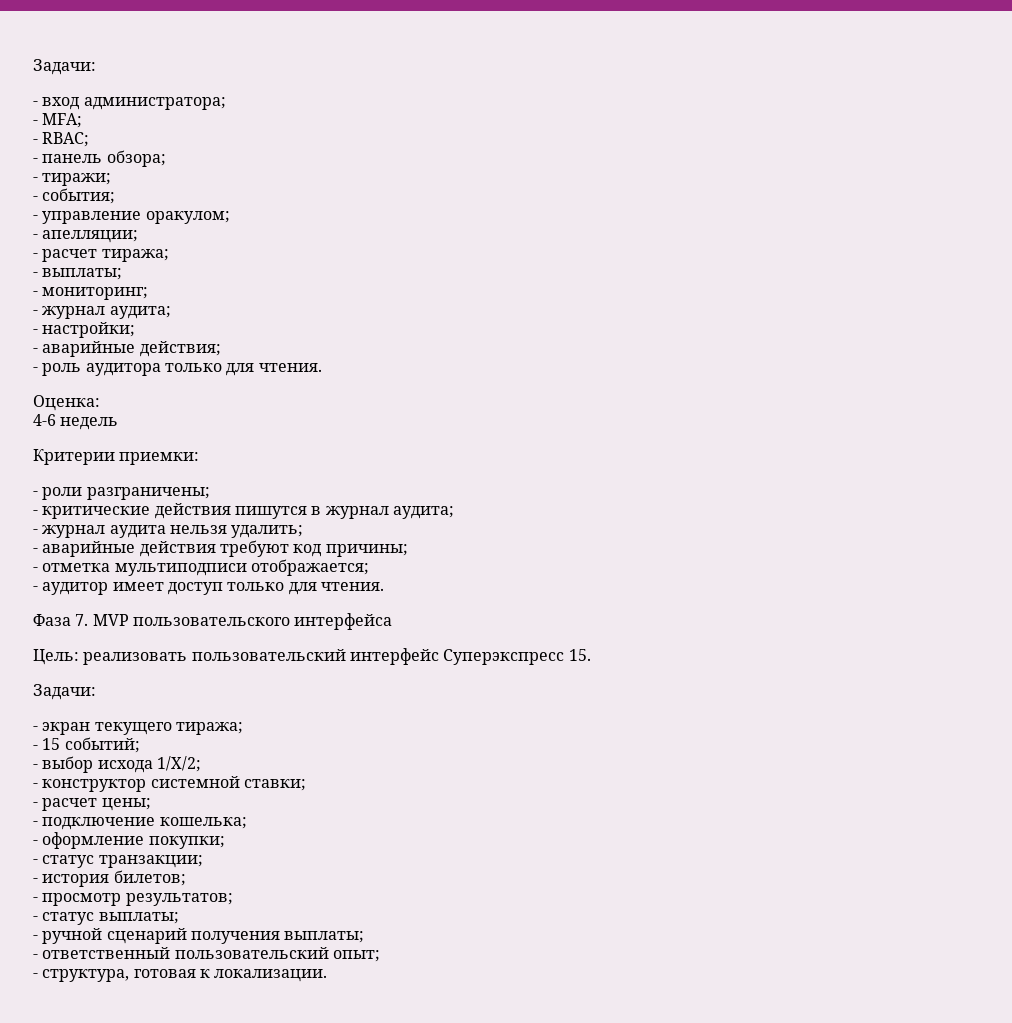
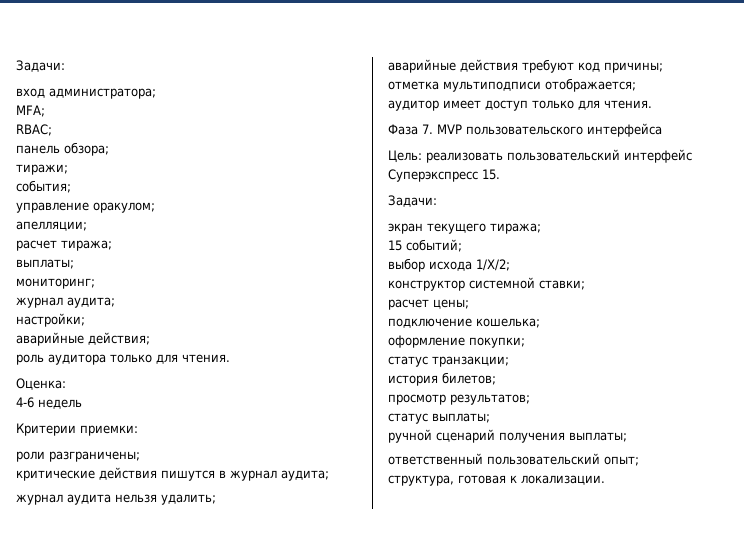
[33,59,96,75] [33,101,38,106] Задачи: // - -> [16,60,65,72] Задачи: //
[33,120,38,125] - -> (156, 93) none
[33,139,38,144] - -> (45, 111) none
[33,158,38,163] - -> (52, 130) none
[33,177,38,182] - -> (109, 149) none
[33,196,38,201] - -> (68, 169) none
[33,215,38,220] - -> (71, 186) none
[33,234,38,239] - -> (155, 207) none
[33,253,38,258] - -> (87, 226) none
[33,268,123,280] [33,291,38,296] - выплаты; // - -> [16,259,74,269] выплаты; //
[33,306,171,319] [33,329,38,334] - журнал аудита; // - -> [16,297,115,308] журнал аудита; //
[33,348,38,353] - -> (85, 320) none
[33,367,38,372] - -> (150, 338) none
[33,491,38,496] - -> (138, 430) none
[33,510,38,515] - -> (140, 456) none
[33,529,38,534] - -> (329, 475) none
[33,548,38,553] - -> (216, 499) none
[33,567,38,572] - -> (663, 67) none
[33,586,38,591] - -> (636, 85) none
[33,726,38,731] - -> (437, 201) none
[33,745,38,750] - -> (541, 228) none
[33,764,38,769] - -> (462, 245) none
[33,783,38,788] - -> (510, 265) none
[33,802,38,807] - -> (585, 285) none
[33,821,38,826] - -> (469, 304) none
[33,840,38,845] - -> (540, 323) none
[33,859,38,864] - -> (525, 342) none
[33,878,38,883] - -> (509, 361) none
[33,897,38,902] - -> (496, 378) none
[33,916,38,921] - -> (530, 399) none
[33,935,38,940] - -> (490, 418) none
[33,954,38,959] - -> (627, 437) none
[33,973,38,978] - -> (639, 461) none

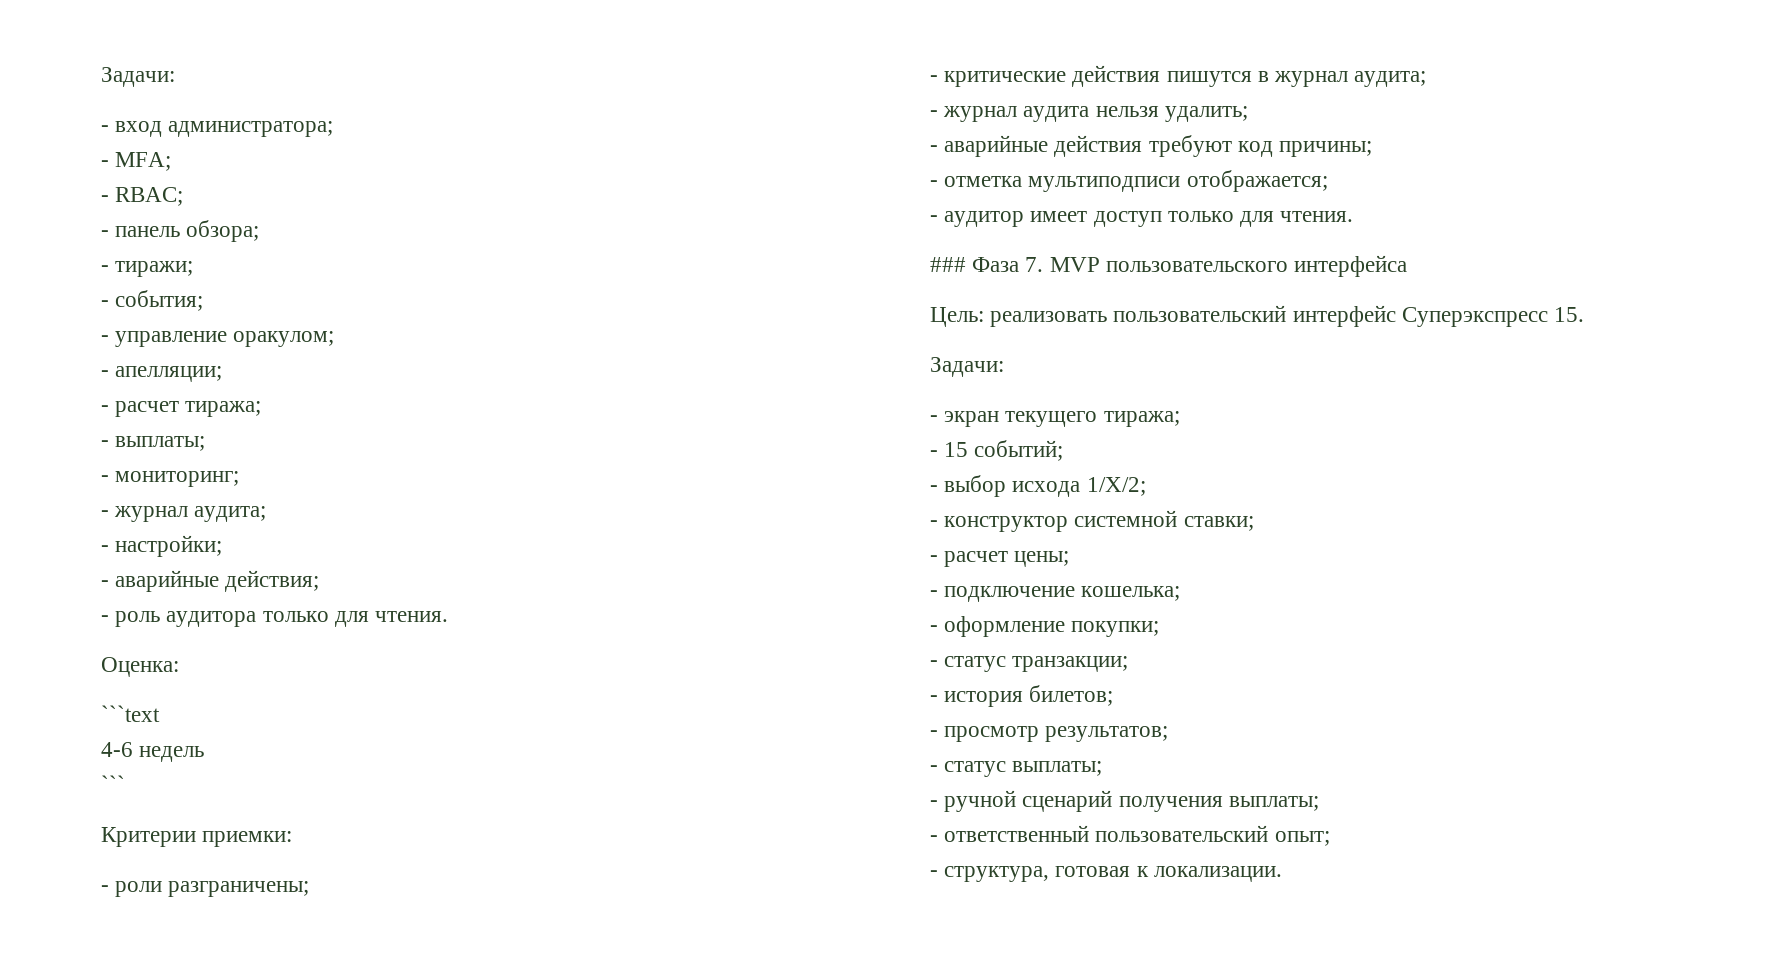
[16,60,65,72] Задачи: // -> [101,67,175,87] [101,125,109,132] Задачи: // -
(156, 93) none -> [101,160,109,167] -
(45, 111) none -> [101,195,109,202] -
(52, 130) none -> [101,230,109,237] -
(109, 149) none -> [101,265,109,272] -
(68, 169) none -> [101,300,109,307] -
(71, 186) none -> [101,335,109,342] -
(155, 207) none -> [101,370,109,377] -
(87, 226) none -> [101,405,109,412] -
[16,259,74,269] выплаты; // -> [101,436,206,451] [101,475,109,482] - выплаты; // -
[16,297,115,308] журнал аудита; // -> [101,506,267,522] [101,545,109,552] - журнал аудита; // -
(85, 320) none -> [101,580,109,587] -
(150, 338) none -> [101,615,109,622] -
(66, 384) none -> [101,705,160,722] // ```text
(82, 404) none -> [101,775,125,792] // ```
(138, 430) none -> [101,885,109,892] -
(140, 456) none -> [930,75,938,82] -
(329, 475) none -> [930,110,938,117] -
(216, 499) none -> [930,145,938,152] -
(663, 67) none -> [930,180,938,187] -
(636, 85) none -> [930,215,938,222] -
(652, 104) none -> [930,257,966,272] ###
(437, 201) none -> [930,415,938,422] -
(541, 228) none -> [930,450,938,457] -
(462, 245) none -> [930,485,938,492] -
(510, 265) none -> [930,520,938,527] -
(585, 285) none -> [930,555,938,562] -
(469, 304) none -> [930,590,938,597] -
(540, 323) none -> [930,625,938,632] -
(525, 342) none -> [930,660,938,667] -
(509, 361) none -> [930,695,938,702] -
(496, 378) none -> [930,730,938,737] -
(530, 399) none -> [930,765,938,772] -
(490, 418) none -> [930,800,938,807] -
(627, 437) none -> [930,835,938,842] -
(639, 461) none -> [930,870,938,877] -

